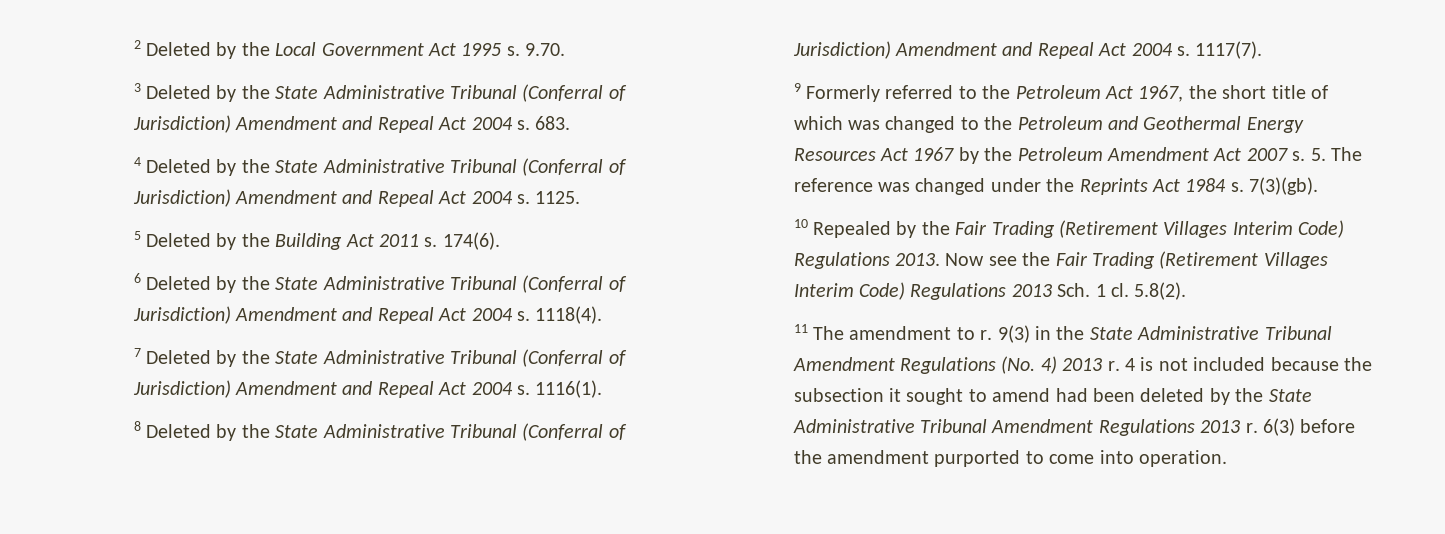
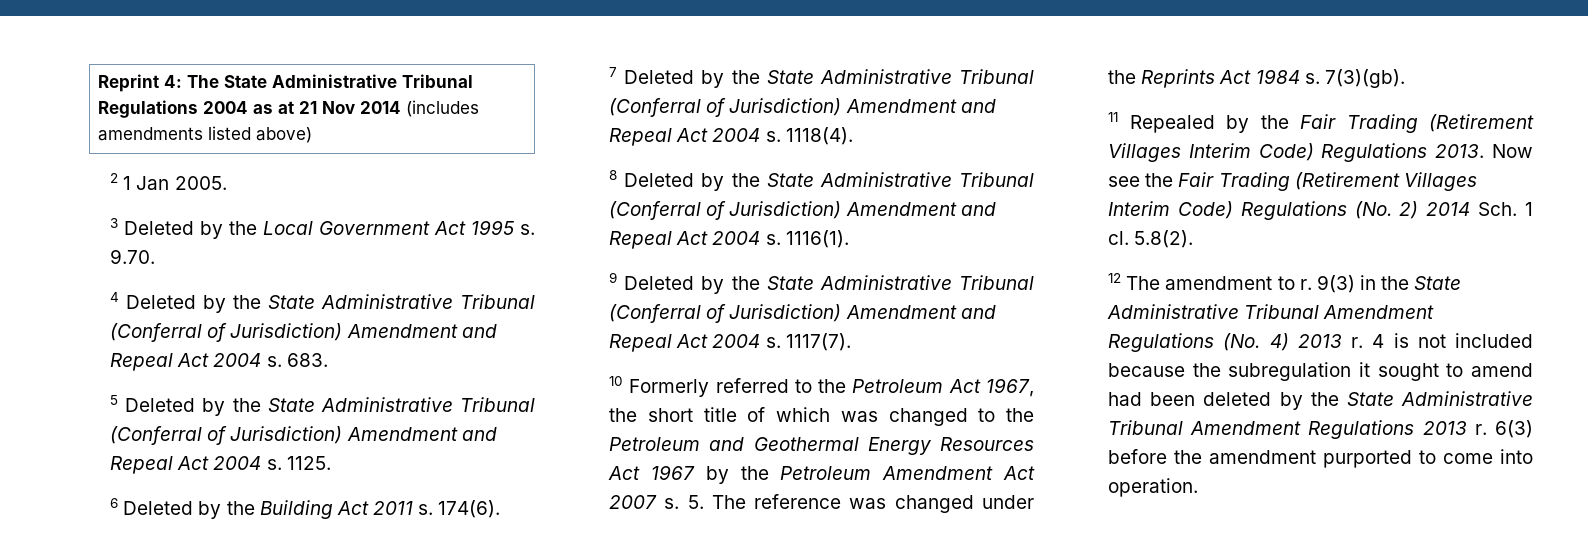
[133,40,141,49] 2 -> [98,74,474,92] [98,100,480,118] [98,126,313,143] [110,173,227,190] [110,218,119,228] Reprint 4: The State Administrative Tribunal Regulations 2004 as at 21 Nov 2014 (includes amendments listed above) // 2 1 Jan 2005. // 3
[133,83,141,92] 3 -> [110,292,120,302] 4
[133,157,141,166] 4 -> [110,395,119,405] 5
[133,231,141,240] 5 -> [110,498,119,508] 6
[133,273,141,283] 6 -> [609,67,618,77] 7
[133,348,141,357] 7 -> [609,170,618,180] 8
[133,421,141,431] 8 -> [609,272,618,283] 9
[793,83,801,92] 9 -> [609,376,624,386] 10
[793,219,808,228] 10 -> [1108,112,1119,122] 11
[1011,284,1052,297] 2013 -> [1354,201,1471,219] (No. 2) 2014
[793,324,808,333] 11 -> [1108,273,1122,283] 12
[793,388,884,402] subsection -> [1228,362,1352,381] subregulation

